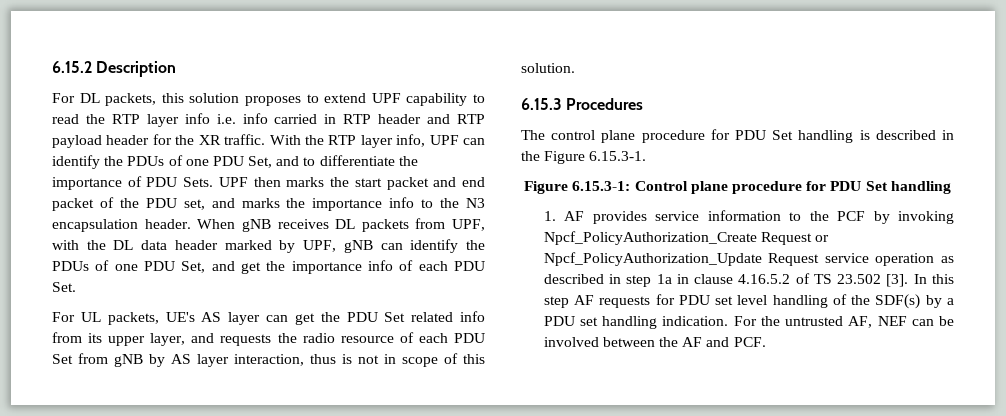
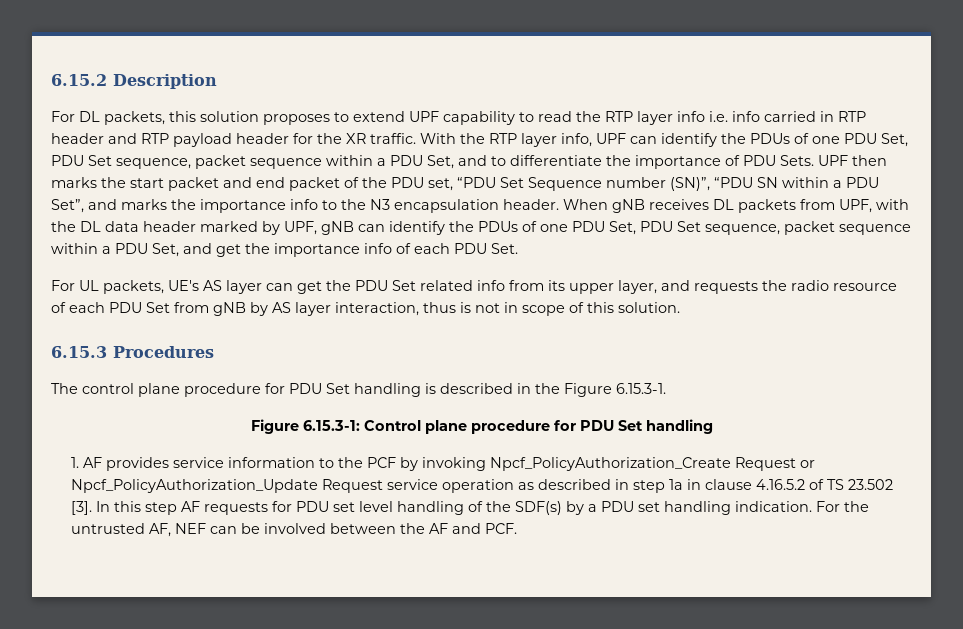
(273, 162) none -> [51,155,454,169] PDU Set sequence, packet sequence within a PDU Set,
(205, 204) none -> [457,177,879,191] [51,199,84,213] “PDU Set Sequence number (SN)”, “PDU SN within a PDU Set”,
(206, 267) none -> [640,221,911,235] [51,243,179,257] PDU Set sequence, packet sequence within a PDU Set,

